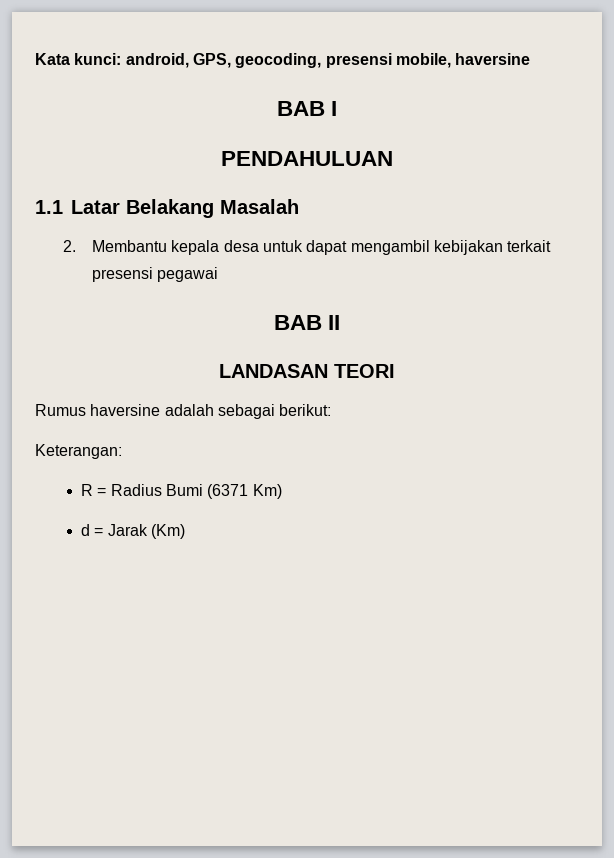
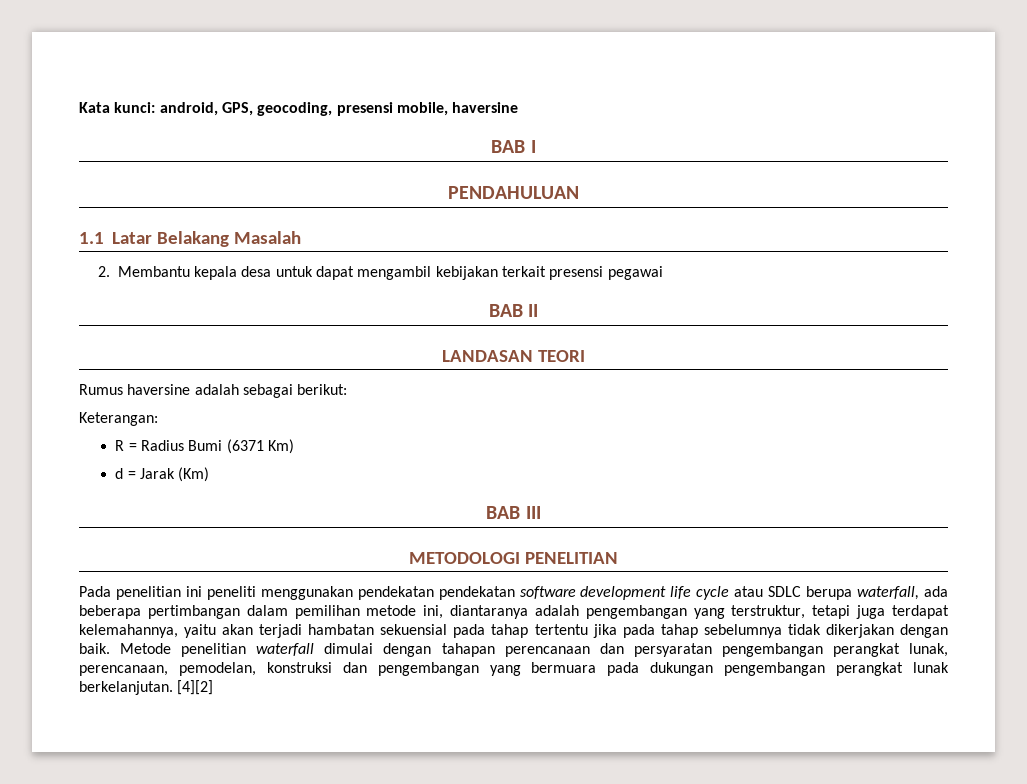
(186, 531) none -> [486,506,541,519] [409,552,618,564] [79,586,949,600] [79,605,949,619] [79,624,949,638] [79,643,949,657] [79,662,949,676] [79,680,214,695] // BAB III // METODOLOGI PENELITIAN // Pada penelitian ini peneliti menggunakan pendekatan pendekatan software development life cycle atau SDLC berupa waterfall, ada beberapa pertimbangan dalam pemilihan metode ini, diantaranya adalah pengembangan yang terstruktur, tetapi juga terdapat kelemahannya, yaitu akan terjadi hambatan sekuensial pada tahap tertentu jika pada tahap sebelumnya tidak dikerjakan dengan baik. Metode penelitian waterfall dimulai dengan tahapan perencanaan dan persyaratan pengembangan perangkat lunak, perencanaan, pemodelan, konstruksi dan pengembangan yang bermuara pada dukungan pengembangan perangkat lunak berkelanjutan. [4][2]

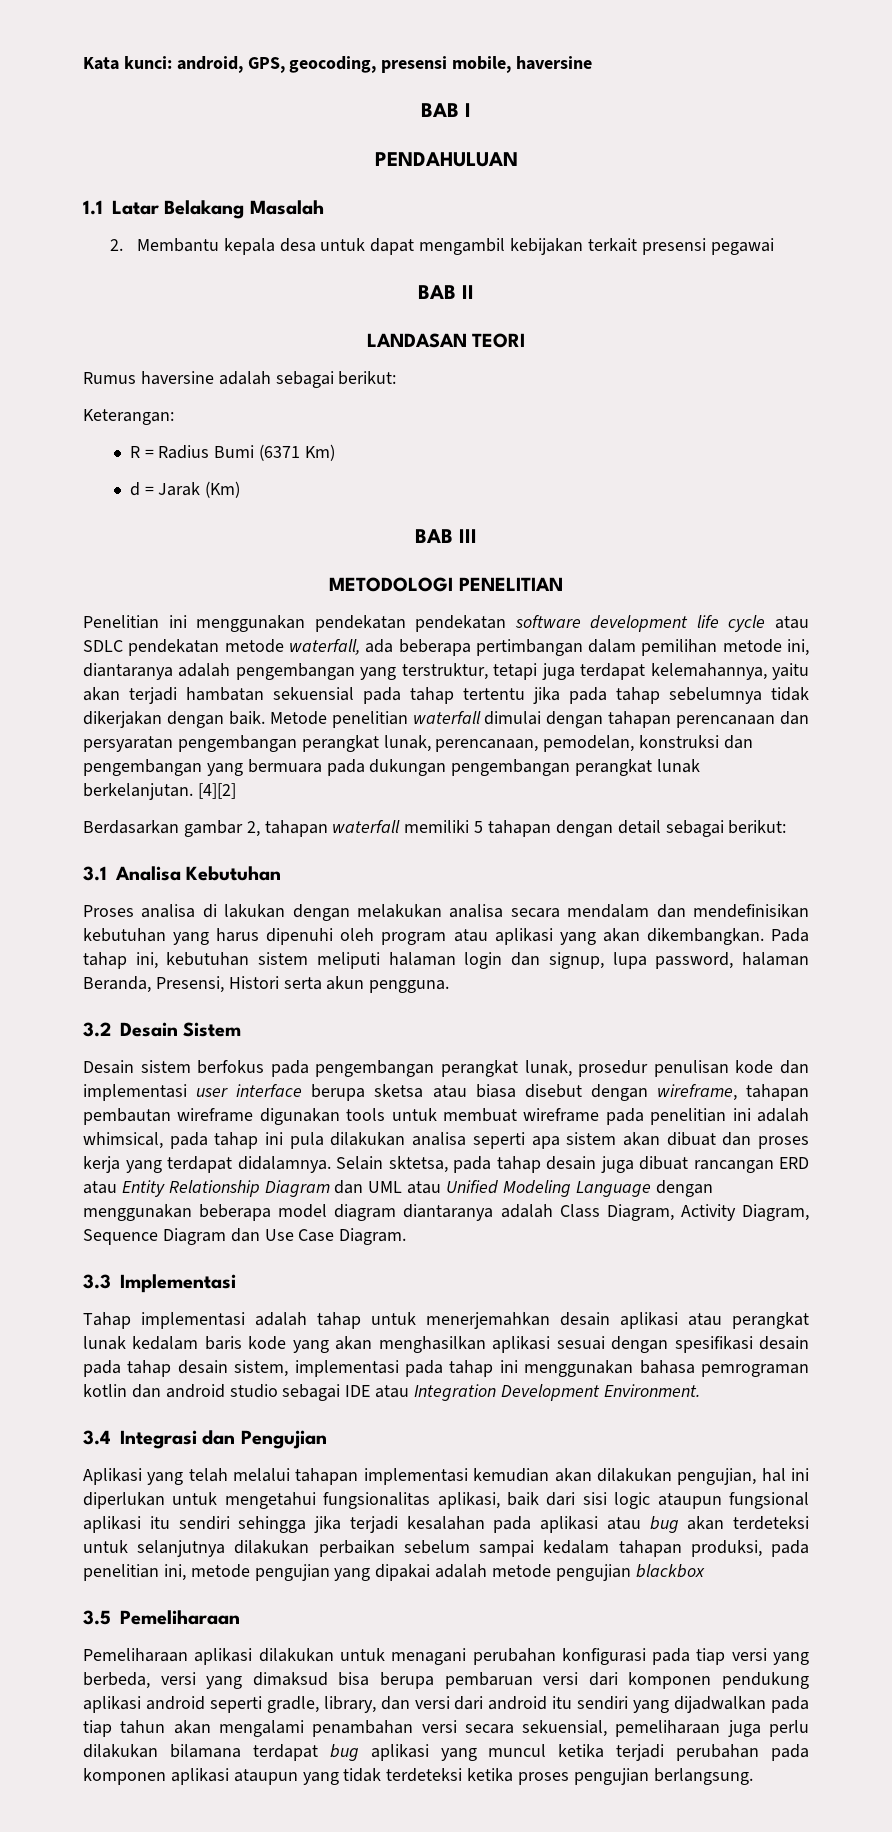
[79,586,256,600] Pada penelitian ini peneliti -> [83,615,187,629] Penelitian ini
[806,586,853,600] berupa -> [128,639,284,656] pendekatan metode
(214, 687) none -> [83,820,787,837] [83,866,282,881] [83,904,809,921] [83,928,809,945] [83,952,810,969] [83,976,450,993] [83,1022,242,1037] [83,1060,810,1077] [83,1084,810,1101] [83,1108,809,1125] [83,1132,810,1149] [83,1156,809,1173] [83,1180,713,1197] [83,1204,809,1221] [83,1228,407,1245] [83,1274,236,1293] [83,1312,809,1329] [83,1336,809,1353] [83,1360,809,1377] [83,1384,700,1401] [83,1430,327,1449] [83,1468,810,1485] [83,1492,809,1509] [83,1516,809,1533] [83,1540,809,1557] [83,1564,705,1581] [83,1610,240,1625] [83,1648,809,1665] [83,1672,810,1689] [83,1696,809,1713] [83,1720,809,1737] [83,1744,809,1761] [83,1768,753,1785] // Berdasarkan gambar 2, tahapan waterfall memiliki 5 tahapan dengan detail sebagai berikut: // 3.1 Analisa Kebutuhan // Proses analisa di lakukan dengan melakukan analisa secara mendalam dan mendefinisikan kebutuhan yang harus dipenuhi oleh program atau aplikasi yang akan dikembangkan. Pada tahap ini, kebutuhan sistem meliputi halaman login dan signup, lupa password, halaman Beranda, Presensi, Histori serta akun pengguna. // 3.2 Desain Sistem // Desain sistem berfokus pada pengembangan perangkat lunak, prosedur penulisan kode dan implementasi user interface berupa sketsa atau biasa disebut dengan wireframe, tahapan pembautan wireframe digunakan tools untuk membuat wireframe pada penelitian ini adalah whimsical, pada tahap ini pula dilakukan analisa seperti apa sistem akan dibuat dan proses kerja yang terdapat didalamnya. Selain sktetsa, pada tahap desain juga dibuat rancangan ERD atau Entity Relationship Diagram dan UML atau Unified Modeling Language dengan menggunakan beberapa model diagram diantaranya adalah Class Diagram, Activity Diagram, Sequence Diagram dan Use Case Diagram. // 3.3 Implementasi // Tahap implementasi adalah tahap untuk menerjemahkan desain aplikasi atau perangkat lunak kedalam baris kode yang akan menghasilkan aplikasi sesuai dengan spesifikasi desain pada tahap desain sistem, implementasi pada tahap ini menggunakan bahasa pemrograman kotlin dan android studio sebagai IDE atau Integration Development Environment. // 3.4 Integrasi dan Pengujian // Aplikasi yang telah melalui tahapan implementasi kemudian akan dilakukan pengujian, hal ini diperlukan untuk mengetahui fungsionalitas aplikasi, baik dari sisi logic ataupun fungsional aplikasi itu sendiri sehingga jika terjadi kesalahan pada aplikasi atau bug akan terdeteksi untuk selanjutnya dilakukan perbaikan sebelum sampai kedalam tahapan produksi, pada penelitian ini, metode pengujian yang dipakai adalah metode pengujian blackbox // 3.5 Pemeliharaan // Pemeliharaan aplikasi dilakukan untuk menagani perubahan konfigurasi pada tiap versi yang berbeda, versi yang dimaksud bisa berupa pembaruan versi dari komponen pendukung aplikasi android seperti gradle, library, dan versi dari android itu sendiri yang dijadwalkan pada tiap tahun akan mengalami penambahan versi secara sekuensial, pemeliharaan juga perlu dilakukan bilamana terdapat bug aplikasi yang muncul ketika terjadi perubahan pada komponen aplikasi ataupun yang tidak terdeteksi ketika proses pengujian berlangsung.

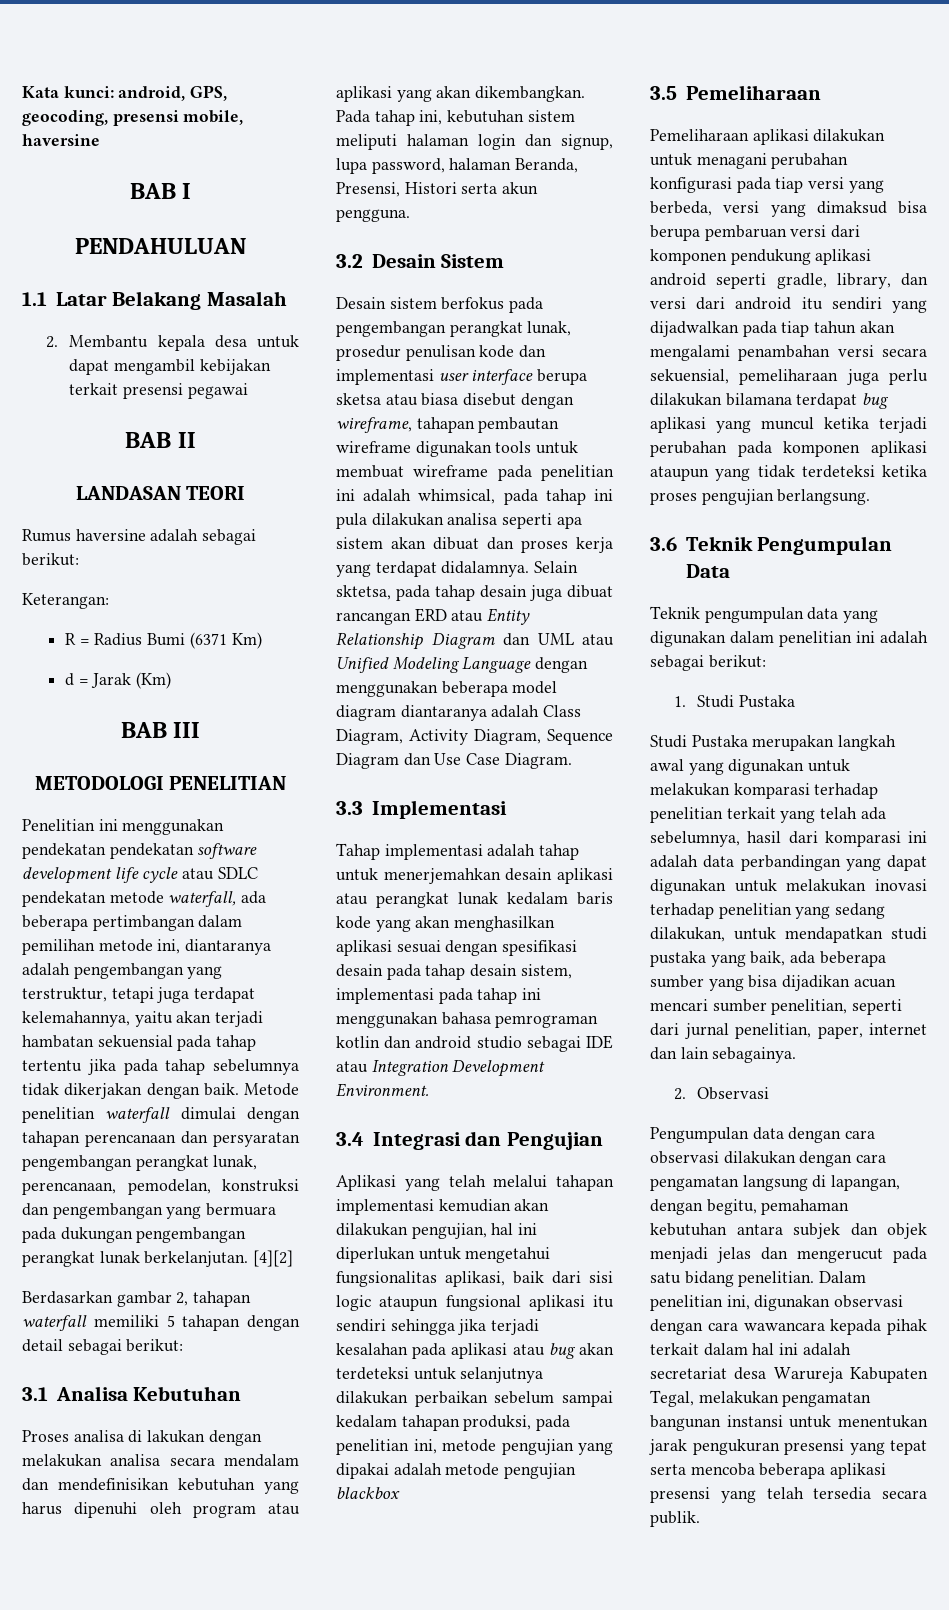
(753, 1776) none -> [650,536,893,555] [685,564,730,578] [650,606,879,623] [650,631,928,647] [650,655,766,671] [673,695,796,708] [650,735,897,751] [650,759,851,775] [650,783,879,799] [650,807,886,823] [650,831,927,847] [650,855,927,871] [650,879,927,895] [650,903,886,919] [650,927,927,943] [650,951,886,967] [650,975,896,991] [650,999,903,1015] [650,1023,927,1039] [650,1047,797,1063] [673,1087,770,1100] [650,1127,876,1143] [650,1151,887,1167] [650,1175,901,1191] [650,1199,850,1215] [650,1223,927,1239] [650,1247,927,1263] [650,1271,867,1287] [650,1295,904,1311] [650,1319,927,1335] [650,1343,851,1356] [650,1367,928,1383] [650,1390,872,1407] [650,1415,928,1431] [649,1439,927,1455] [650,1463,887,1479] [650,1487,927,1503] [650,1511,700,1527] // 3.6 Teknik Pengumpulan Data // Teknik pengumpulan data yang digunakan dalam penelitian ini adalah sebagai berikut: // 1. Studi Pustaka // Studi Pustaka merupakan langkah awal yang digunakan untuk melakukan komparasi terhadap penelitian terkait yang telah ada sebelumnya, hasil dari komparasi ini adalah data perbandingan yang dapat digunakan untuk melakukan inovasi terhadap penelitian yang sedang dilakukan, untuk mendapatkan studi pustaka yang baik, ada beberapa sumber yang bisa dijadikan acuan mencari sumber penelitian, seperti dari jurnal penelitian, paper, internet dan lain sebagainya. // 2. Observasi // Pengumpulan data dengan cara observasi dilakukan dengan cara pengamatan langsung di lapangan, dengan begitu, pemahaman kebutuhan antara subjek dan objek menjadi jelas dan mengerucut pada satu bidang penelitian. Dalam penelitian ini, digunakan observasi dengan cara wawancara kepada pihak terkait dalam hal ini adalah secretariat desa Warureja Kabupaten Tegal, melakukan pengamatan bangunan instansi untuk menentukan jarak pengukuran presensi yang tepat serta mencoba beberapa aplikasi presensi yang telah tersedia secara publik.

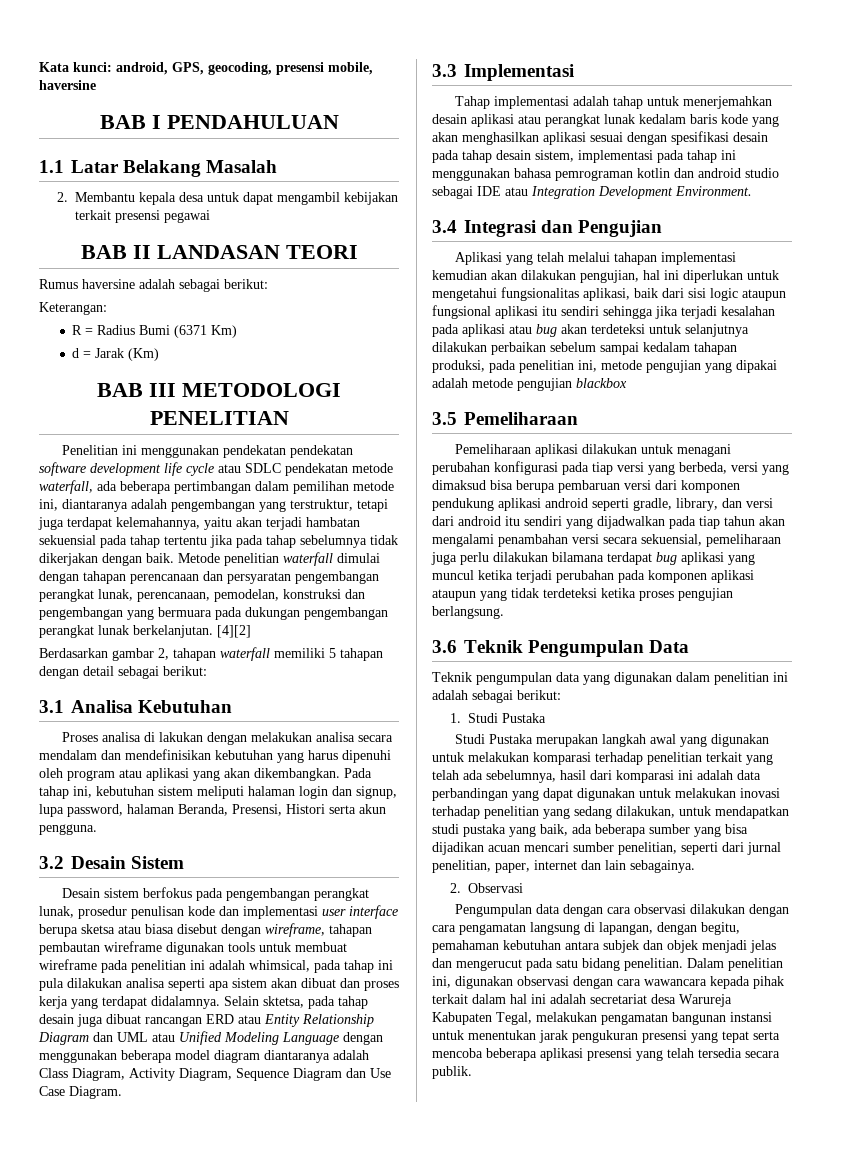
(192, 191) // -> (161, 122) none
(196, 440) // -> (151, 252) none
(201, 730) // -> (176, 390) none

